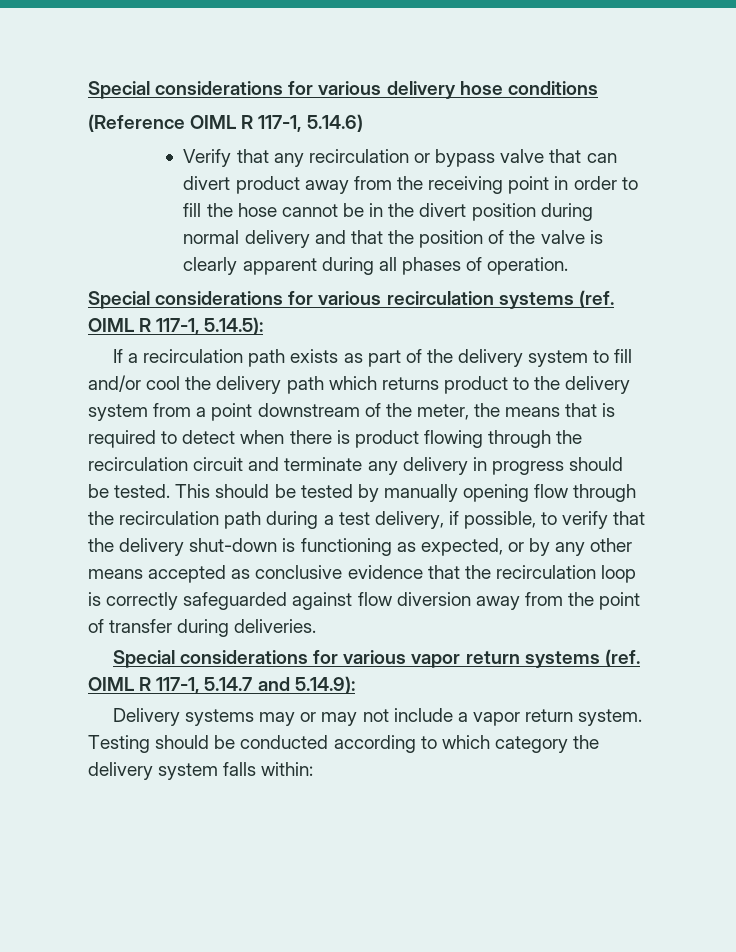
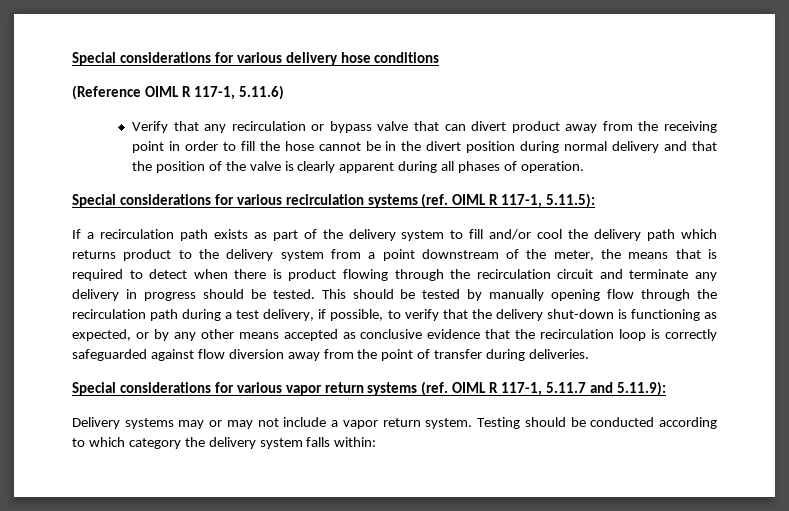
[306,114,363,132] 5.14.6) -> [238,85,284,100] 5.11.6)
[204,317,264,335] 5.14.5): -> [546,193,596,208] 5.11.5):
[204,676,355,694] 5.14.7 and 5.14.9): -> [546,381,666,396] 5.11.7 and 5.11.9):

